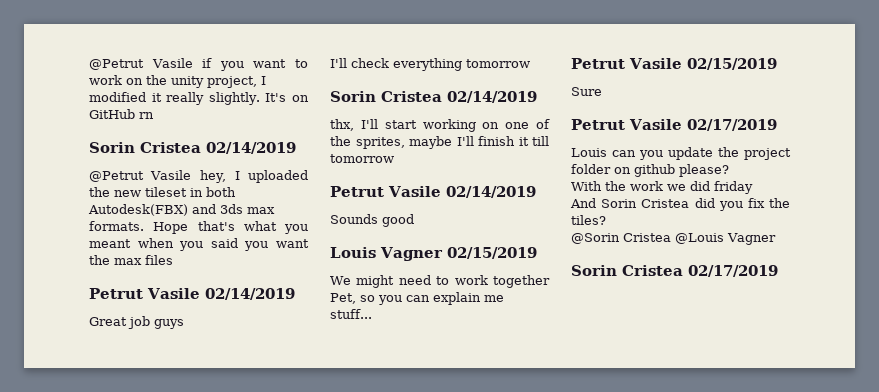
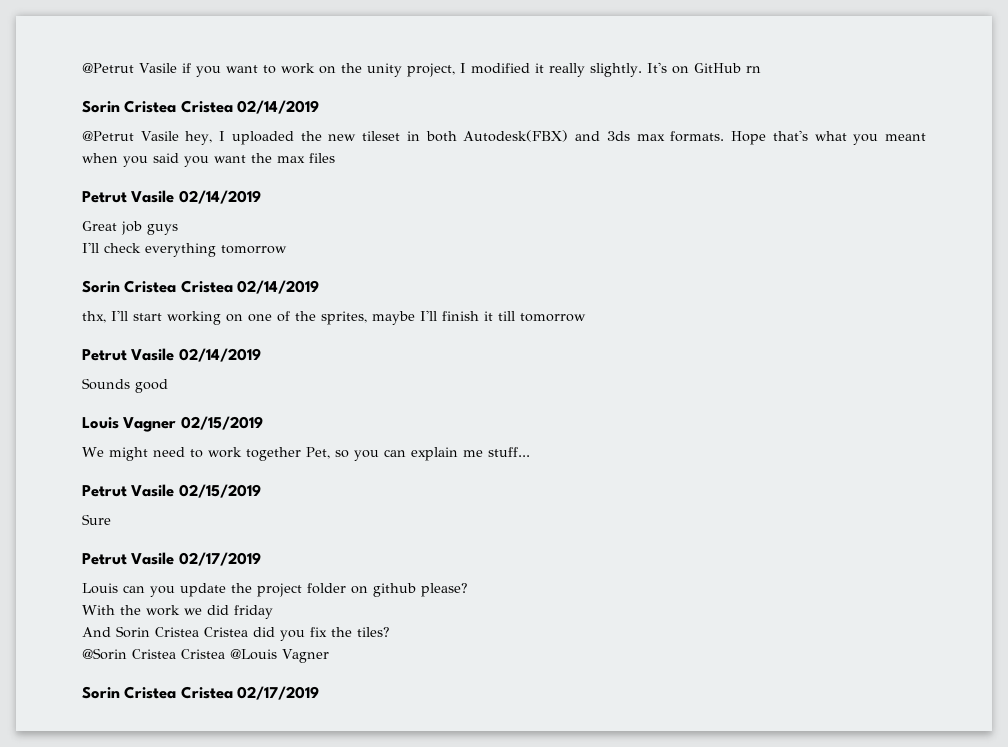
(201, 147) none -> [180,100,233,113] Cristea
(442, 96) none -> [180,280,233,293] Cristea
(690, 203) none -> [204,627,248,637] Cristea
(671, 237) none -> [181,649,225,659] Cristea
(683, 270) none -> [180,686,233,699] Cristea

